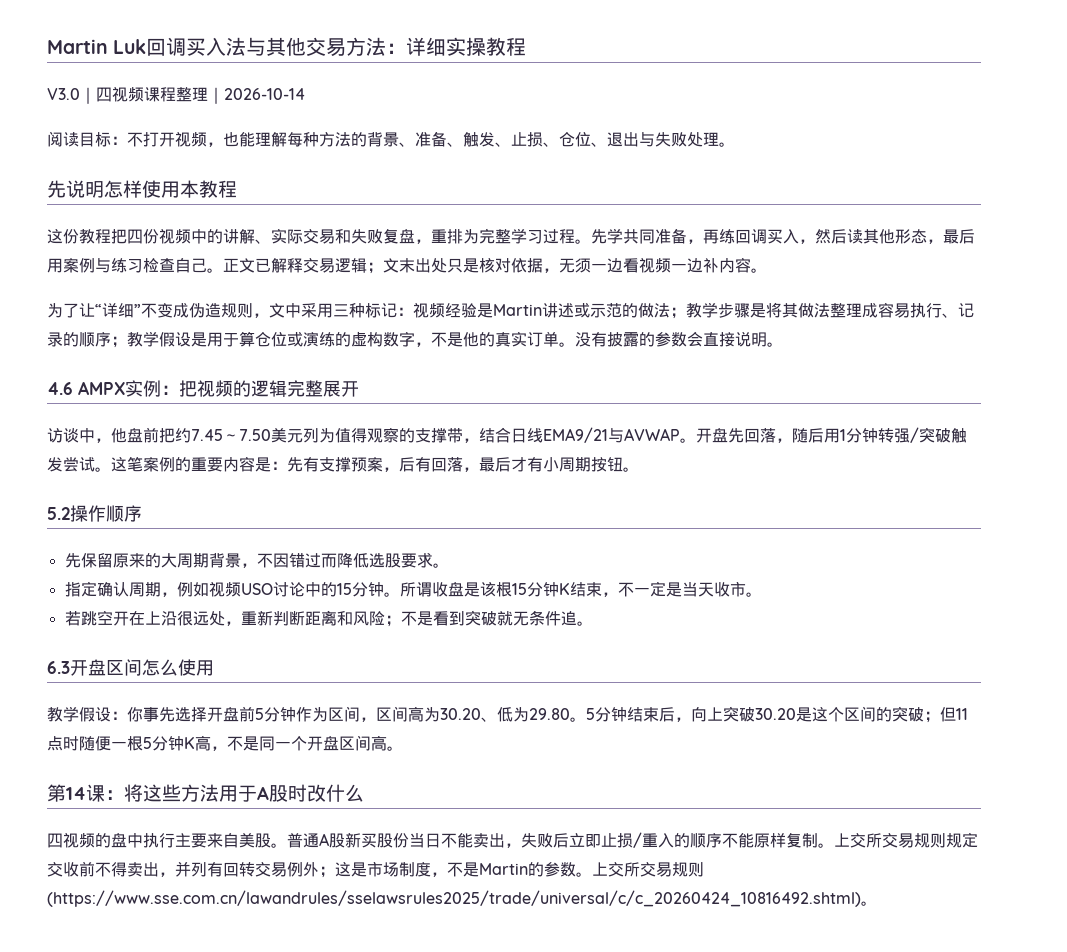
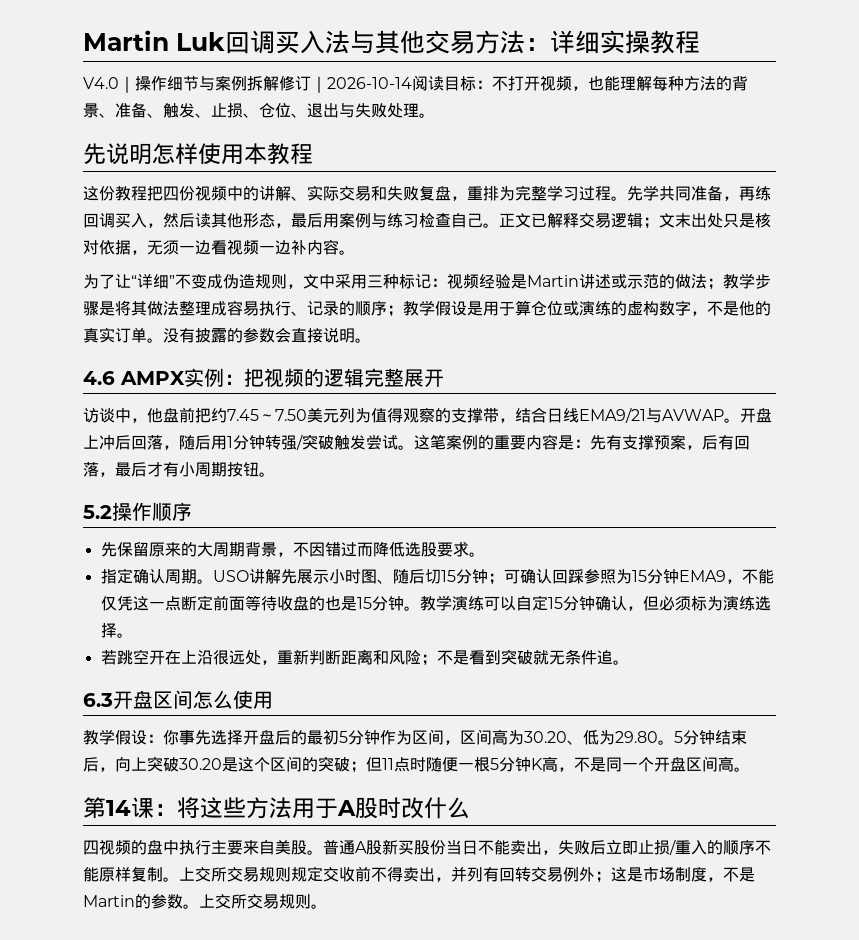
[47,86,208,104] V3.0｜四视频课程整理 -> [83,75,311,93] V4.0｜操作细节与案例拆解修订
(305, 94) // -> (412, 83) none
[728,428,744,443] 先 -> [83,435,131,450] 上冲后
[160,581,746,597] ，例如视频USO讨论中的15分钟。所谓收盘是该根15分钟K结束，不一定是当天收市 -> [196,569,774,585] [100,595,771,611] [100,623,117,638] 。USO讲解先展示小时图、随后切15分钟；可确认回踩参照为15分钟EMA9，不能仅凭这一点断定前面等待收盘的也是15分钟。教学演练可以自定15分钟确认，但必须标为演练选择
[239,706,255,722] 前 -> [275,730,339,745] 后的最初
[47,890,861,907] (https://www.sse.com.cn/lawandrules/sselawsrules2025/trade/universal/c/c_20260424_10816492.shtml) -> (311, 901) none

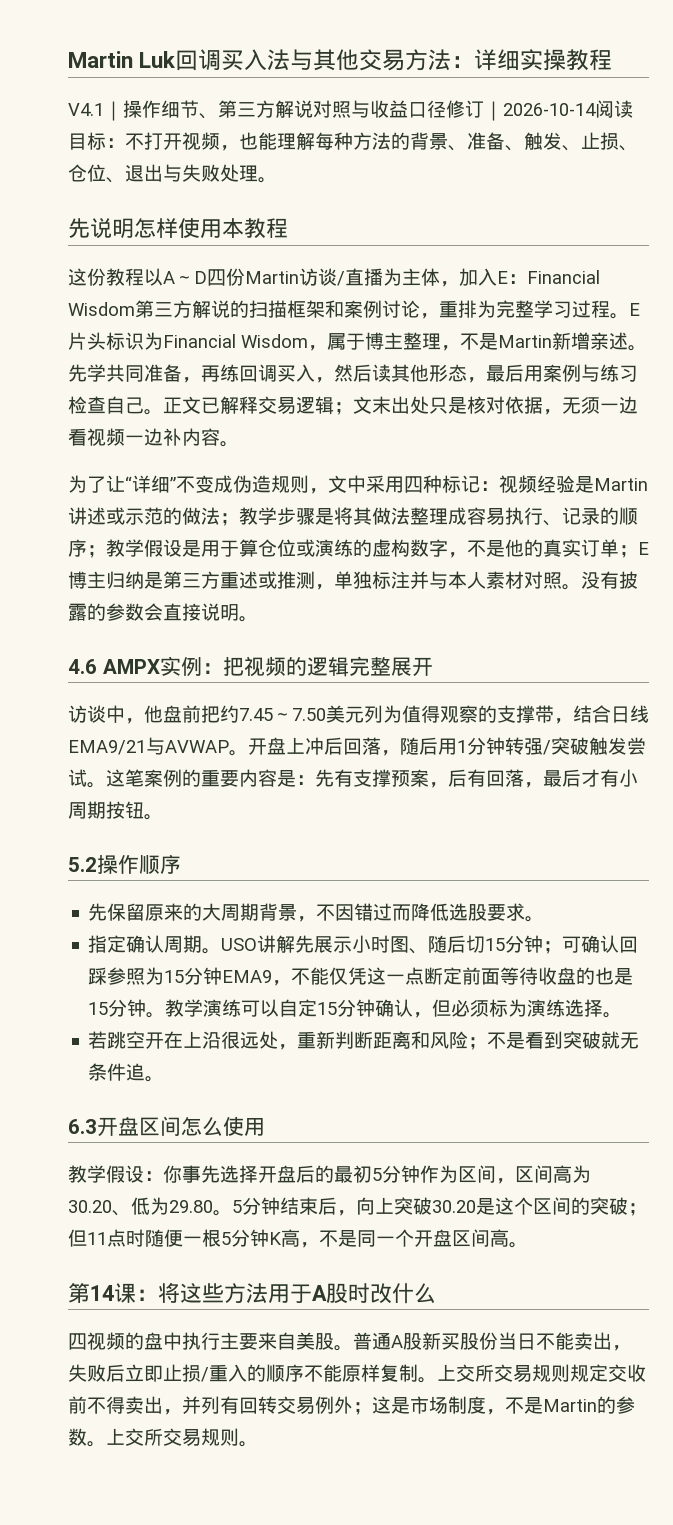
[83,77,119,89] V4.0 -> [68,103,104,116] V4.1
[199,76,279,91] 与案例拆解 -> [199,100,446,119] 、第三方解说对照与收益口径
[147,185,451,201] 把四份视频中的讲解、实际交易和失败复盘 -> [144,268,600,287] [68,300,420,318] 以A～D四份Martin访谈/直播为主体，加入E：Financial Wisdom第三方解说的扫描框架和案例讨论
(627, 198) none -> [629,303,640,316] [68,332,647,351] E片头标识为Financial Wisdom，属于博主整理，不是Martin新增亲述。
[367,275,383,288] 三 -> [404,476,423,493] 四
(147, 335) none -> [619,542,649,558] [68,571,562,590] ；E博主归纳是第三方重述或推测，单独标注并与本人素材对照

